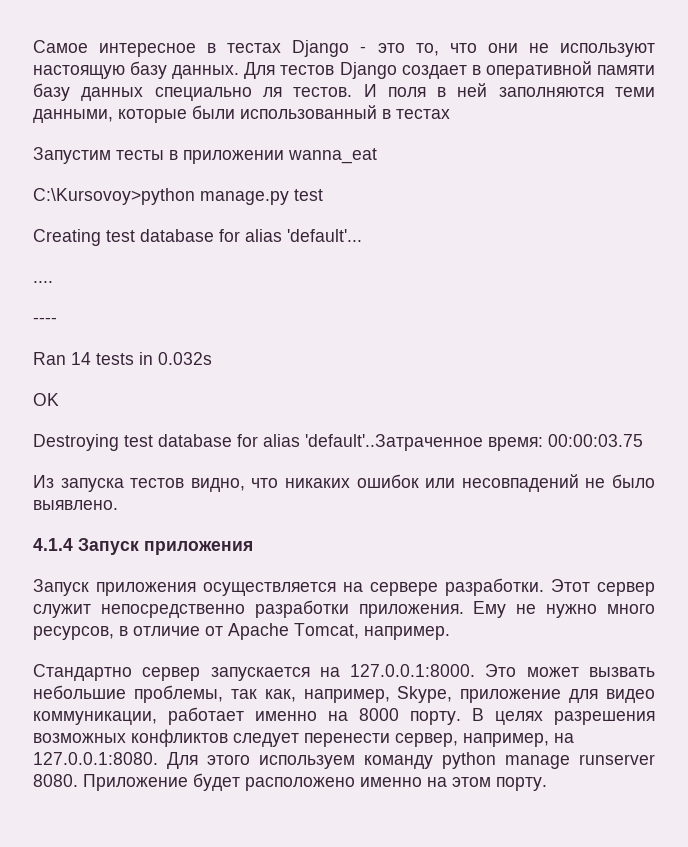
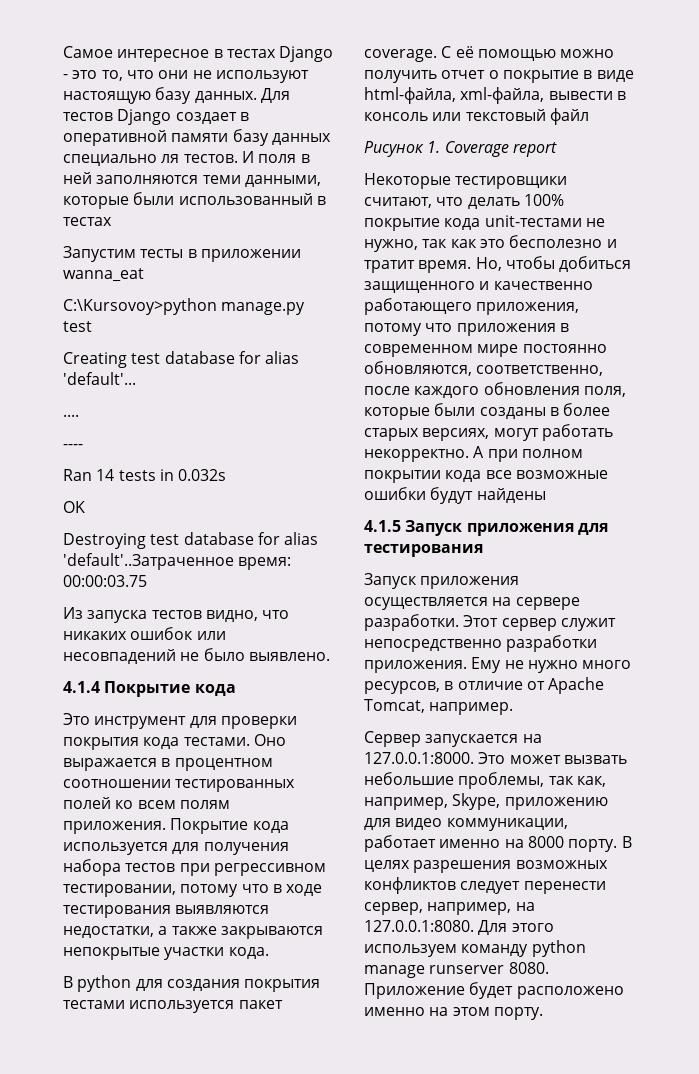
[78,538,253,555] Запуск приложения -> [104,681,236,697] [63,713,297,729] [63,734,286,750] [63,758,273,771] [63,779,296,792] [63,797,230,809] [63,818,289,834] [63,842,289,855] [63,859,326,876] [63,884,323,897] [63,905,270,918] [63,926,323,939] [63,947,269,960] [63,975,321,992] [63,1000,283,1013] [364,46,615,62] [364,70,634,83] [364,87,626,104] [364,108,589,125] [364,141,557,157] [364,173,568,189] [364,194,564,209] [364,215,605,231] [364,235,617,252] [364,256,632,273] [364,281,593,293] [364,298,580,315] [364,323,569,336] [364,344,607,357] [364,361,604,376] [364,382,626,398] [364,403,611,420] [364,424,613,441] [364,446,583,462] [364,470,608,483] [364,487,546,504] [364,520,608,536] [364,544,483,557] Покрытие кода // Это инструмент для проверки покрытия кода тестами. Оно выражается в процентном соотношении тестированных полей ко всем полям приложения. Покрытие кода используется для получения набора тестов при регрессивном тестировании, потому что в ходе тестирования выявляются недостатки, а также закрываются непокрытые участки кода. // В python для создания покрытия тестами используется пакет coverage. С её помощью можно получить отчет о покрытие в виде html-файла, xml-файла, вывести в консоль или текстовый файл // Рисунок 1. Coverage report // Некоторые тестировщики считают, что делать 100% покрытие кода unit-тестами не нужно, так как это бесполезно и тратит время. Но, чтобы добиться защищенного и качественно работающего приложения, потому что приложения в современном мире постоянно обновляются, соответственно, после каждого обновления поля, которые были созданы в более старых версиях, могут работать некорректно. А при полном покрытии кода все возможные ошибки будут найдены // 4.1.5 Запуск приложения для тестирования
[33,664,201,681] Стандартно сервер -> [364,731,421,747] Cервер
[460,689,562,703] приложение -> [504,797,608,810] приложению

